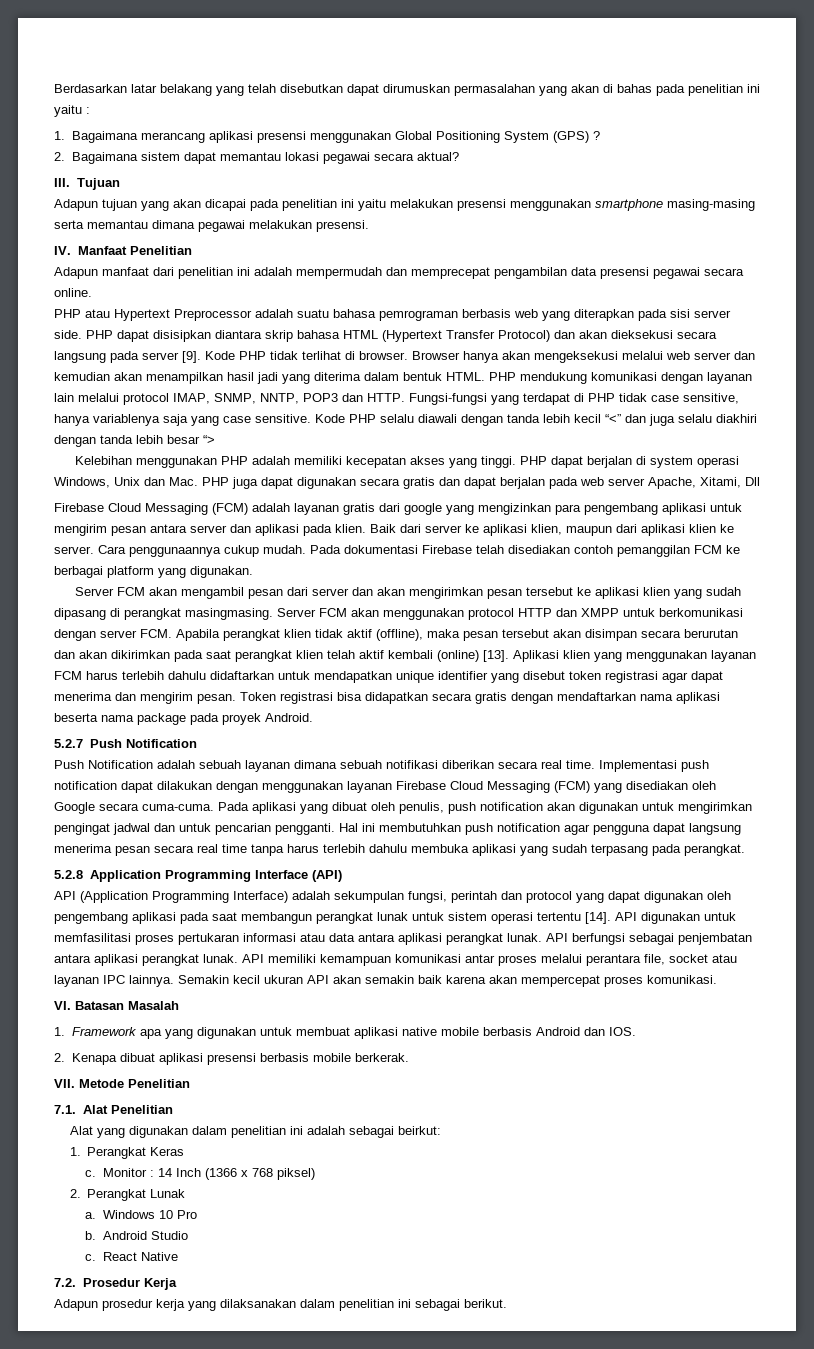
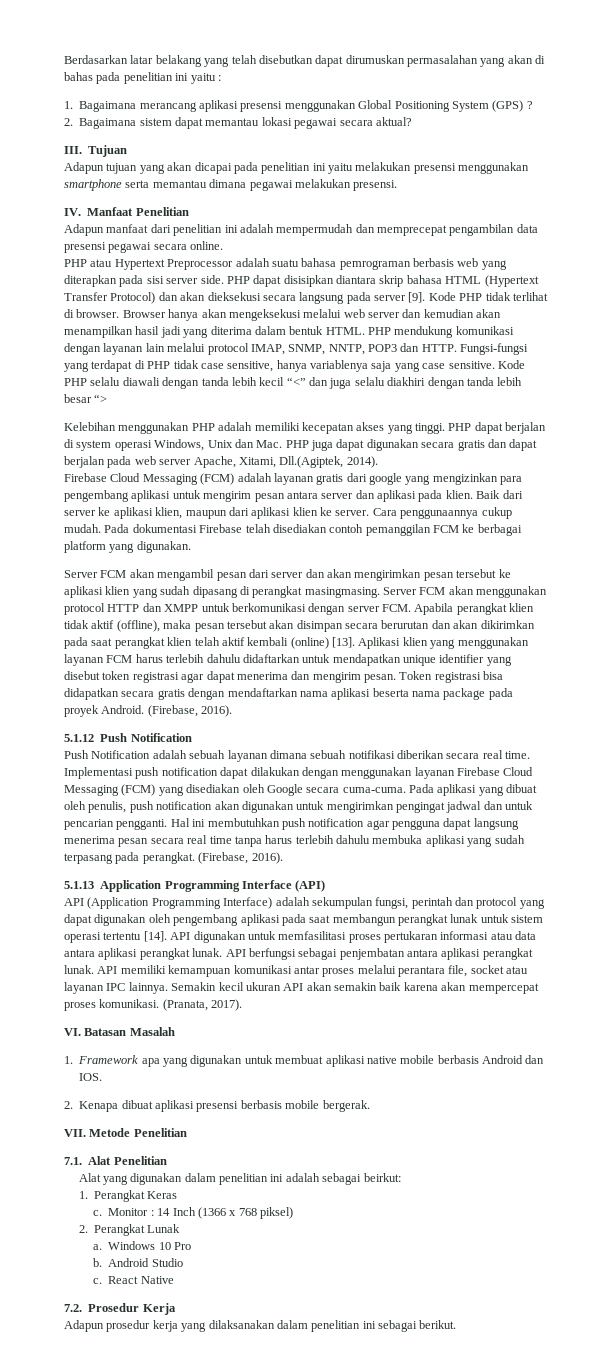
[667,199,755,211] masing-masing -> (122, 185) none
[745,477,760,486] Dll -> [279,456,378,468] Dll.(Agiptek, 2014).
[54,739,83,748] // 5.2.7 -> [147,705,233,717] [64,734,94,742] (Firebase, 2016). // 5.1.12
[54,870,83,879] // 5.2.8 -> [198,852,283,864] [64,881,94,889] (Firebase, 2016). // 5.1.13
(717, 979) none -> [162,999,243,1011] (Pranata, 2017).
[354,1053,409,1062] berkerak. -> [322,1100,370,1112] bergerak.

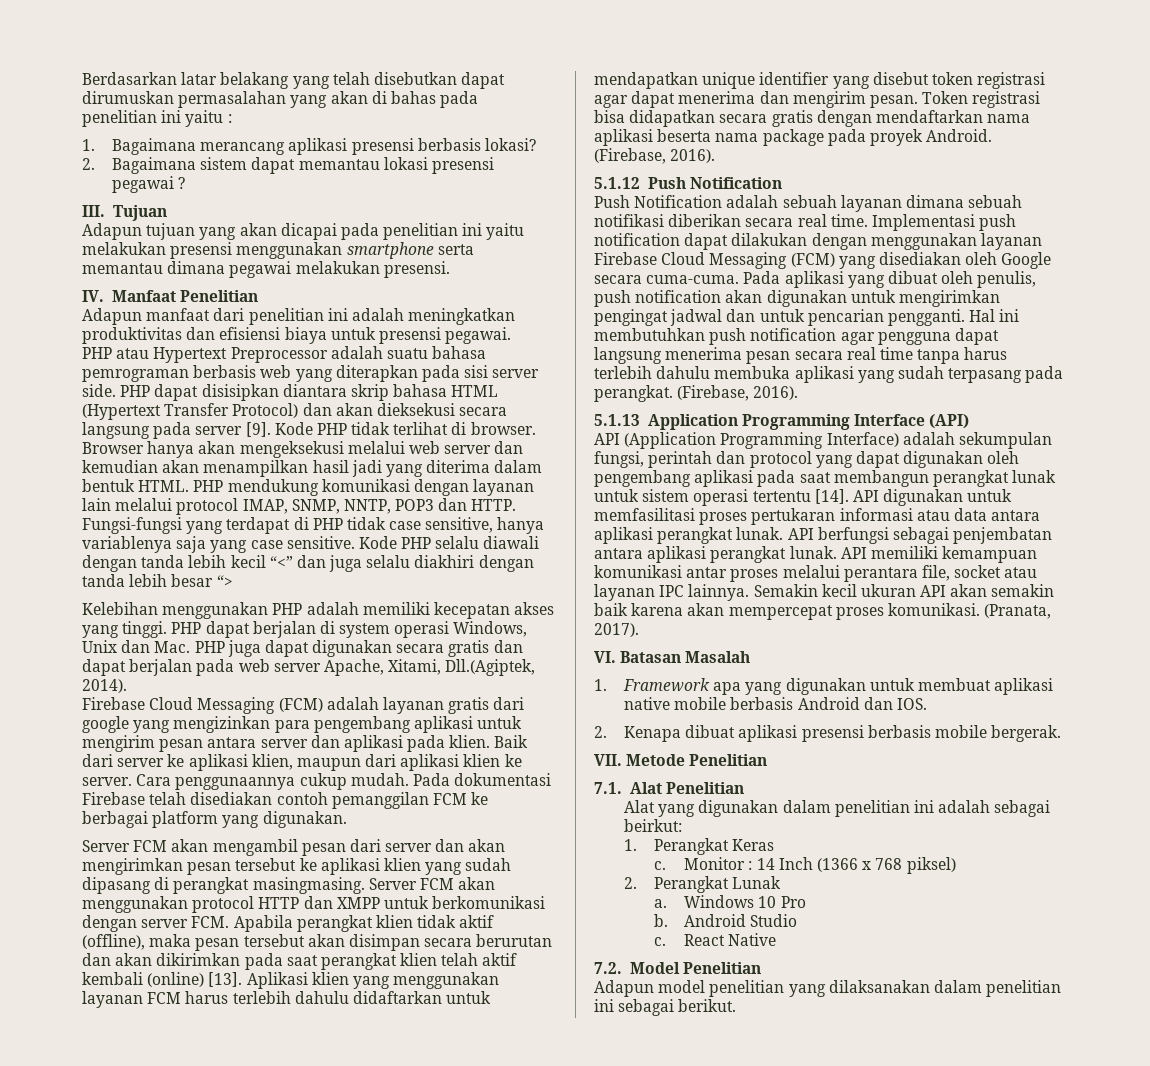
[284,100,533,112] menggunakan Global Positioning System (GPS) ? -> [417,138,536,151] berbasis lokasi?
[294,117,412,129] pegawai secara aktual? -> [431,157,494,174] [112,176,186,193] presensi pegawai ?
[276,224,538,236] [64,241,224,253] mempermudah dan memprecepat pengambilan data presensi pegawai secara online. -> [408,308,516,325] [82,327,512,344] meningkatkan produktivitas dan efisiensi biaya untuk presensi pegawai.
[88,1303,176,1315] [64,1320,178,1332] Prosedur Kerja // Adapun prosedur kerja -> [629,962,761,974] [594,980,785,997] Model Penelitian // Adapun model penelitian

